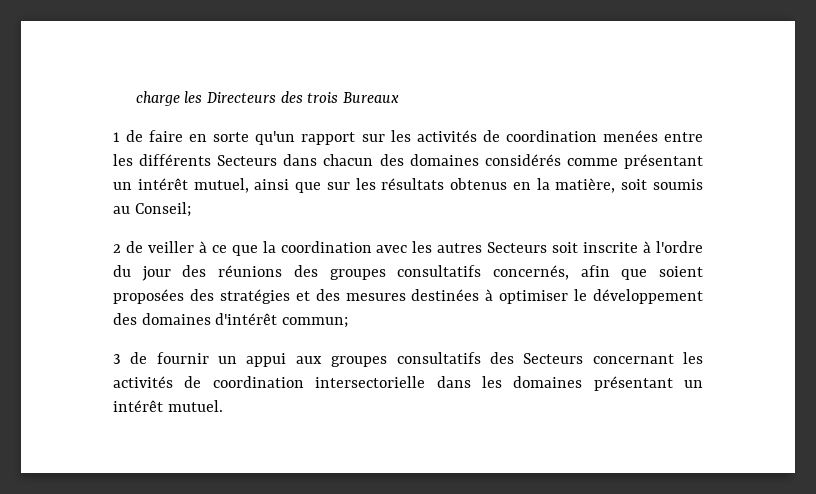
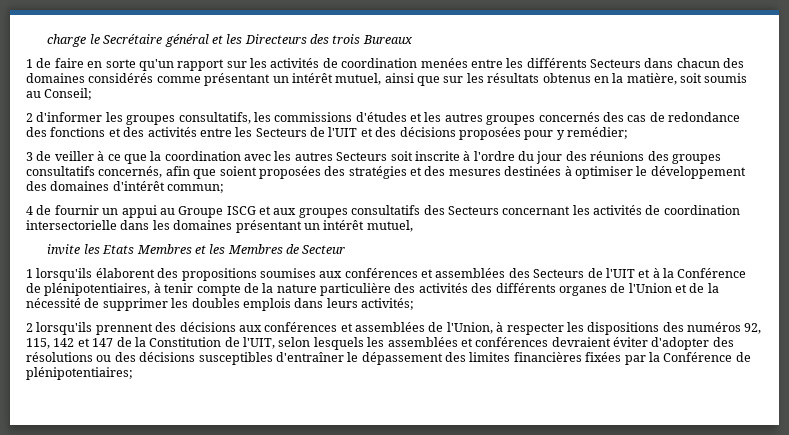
(180, 98) none -> [89,34,223,47] le Secrétaire général et
(121, 248) none -> [36,112,740,125] [26,127,628,140] [26,152,33,161] d'informer les groupes consultatifs, les commissions d'études et les autres groupes concernés des cas de redondance des fonctions et des activités entre les Secteurs de l'UIT et des décisions proposées pour y remédier; // 3
[113,354,121,364] 3 -> [26,206,33,215] 4
(287, 360) none -> [159,206,271,218] au Groupe ISCG et
[167,400,223,412] mutuel. -> [366,220,413,232] [47,244,346,255] [26,268,747,281] [26,283,719,296] [26,298,414,311] [26,322,762,335] [26,337,734,350] [26,352,751,365] [26,367,133,380] mutuel, // invite les Etats Membres et les Membres de Secteur // 1 lorsqu'ils élaborent des propositions soumises aux conférences et assemblées des Secteurs de l'UIT et à la Conférence de plénipotentiaires, à tenir compte de la nature particulière des activités des différents organes de l'Union et de la nécessité de supprimer les doubles emplois dans leurs activités; // 2 lorsqu'ils prennent des décisions aux conférences et assemblées de l'Union, à respecter les dispositions des numéros 92, 115, 142 et 147 de la Constitution de l'UIT, selon lesquels les assemblées et conférences devraient éviter d'adopter des résolutions ou des décisions susceptibles d'entraîner le dépassement des limites financières fixées par la Conférence de plénipotentiaires;

